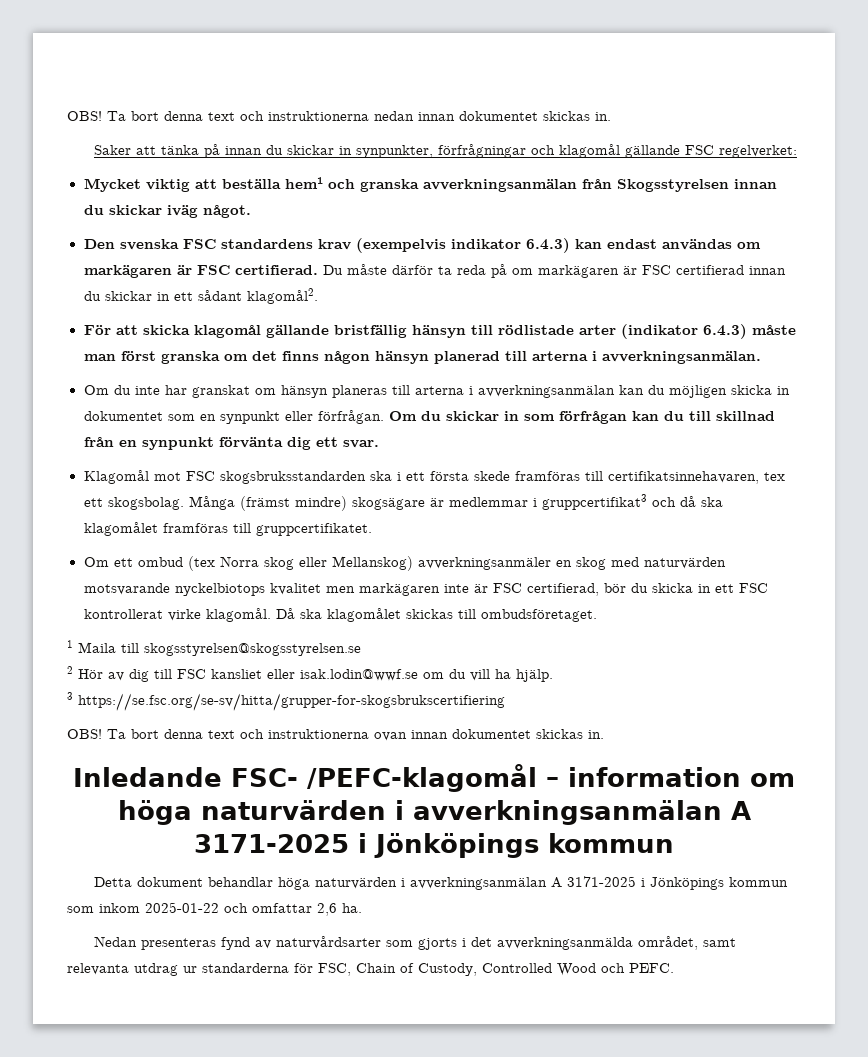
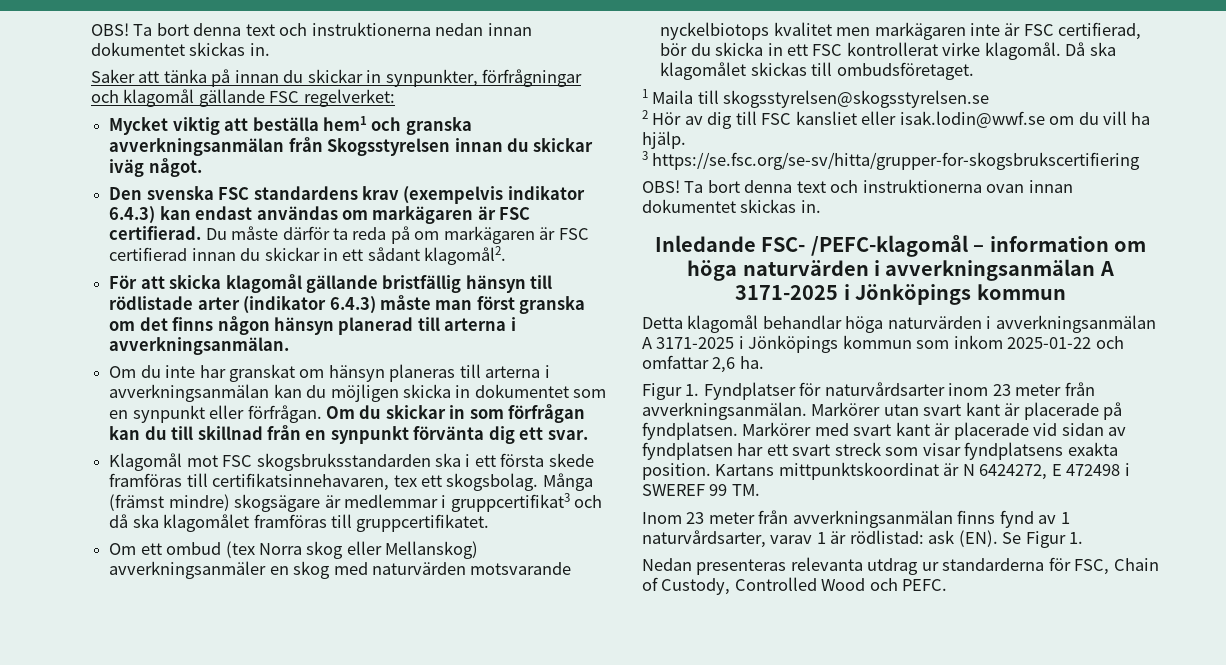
[137,877,204,887] dokument -> [687,315,759,333] klagomål
[94,936,737,950] Nedan presenteras fynd av naturvårdsarter som gjorts i det avverkningsanmälda området, samt -> [642,382,1095,400] [642,402,1123,420] [642,422,1127,440] [642,442,1118,460] [642,462,1130,480] [642,484,760,496] [642,510,1070,528] [642,530,1084,548] [642,558,787,575] Figur 1. Fyndplatser för naturvårdsarter inom 23 meter från avverkningsanmälan. Markörer utan svart kant är placerade på fyndplatsen. Markörer med svart kant är placerade vid sidan av fyndplatsen har ett svart streck som visar fyndplatsens exakta position. Kartans mittpunktskoordinat är N 6424272, E 472498 i SWEREF 99 TM. // Inom 23 meter från avverkningsanmälan finns fynd av 1 naturvårdsarter, varav 1 är rödlistad: ask (EN). Se Figur 1. // Nedan presenteras

